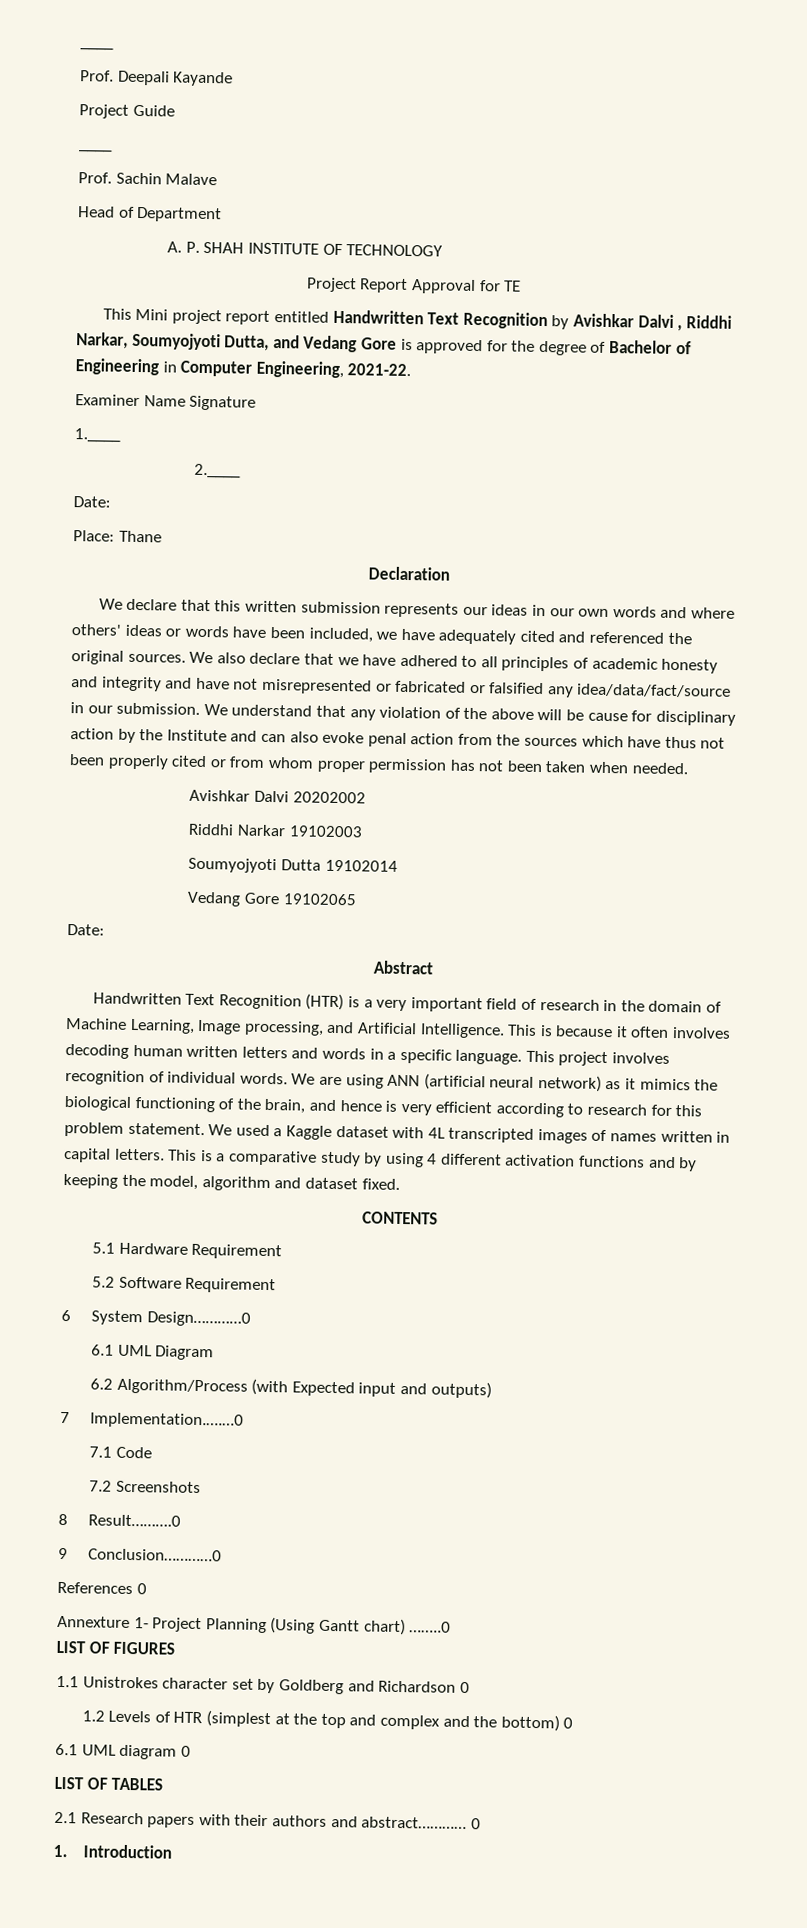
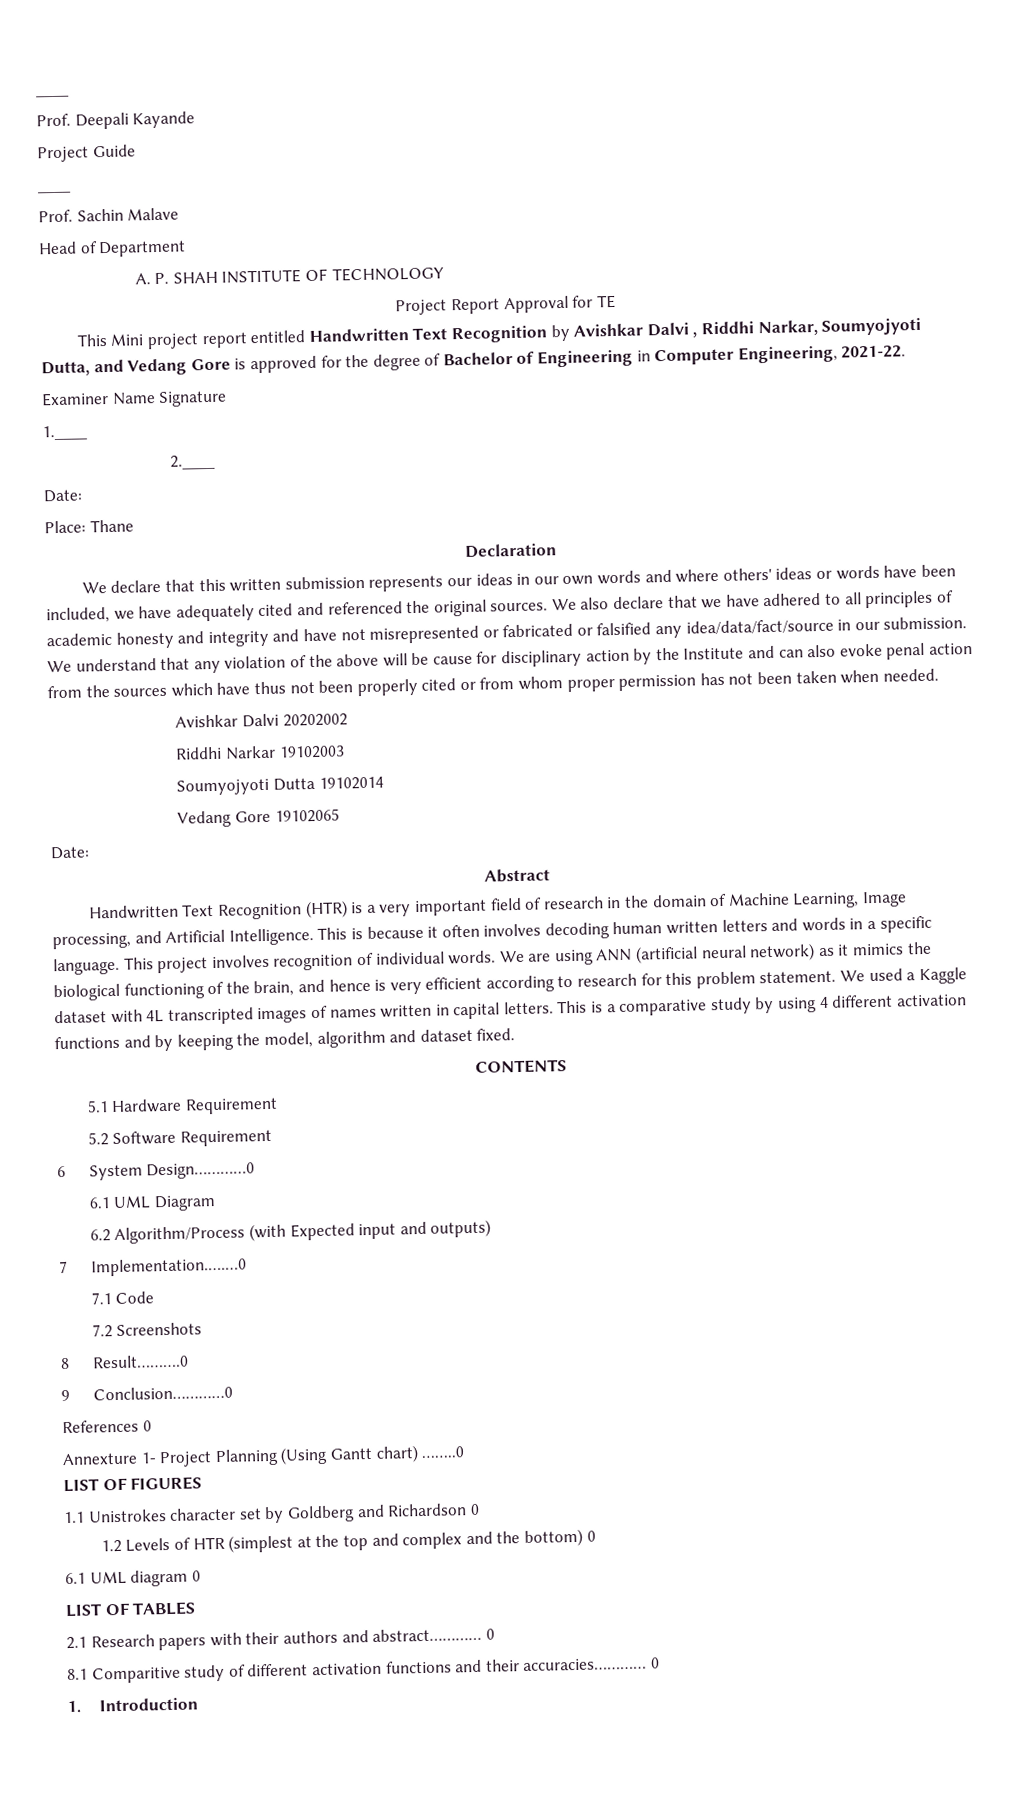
(481, 1824) none -> [67,1657,660,1684] // 8.1 Comparitive study of different activation functions and their accuracies………… 0

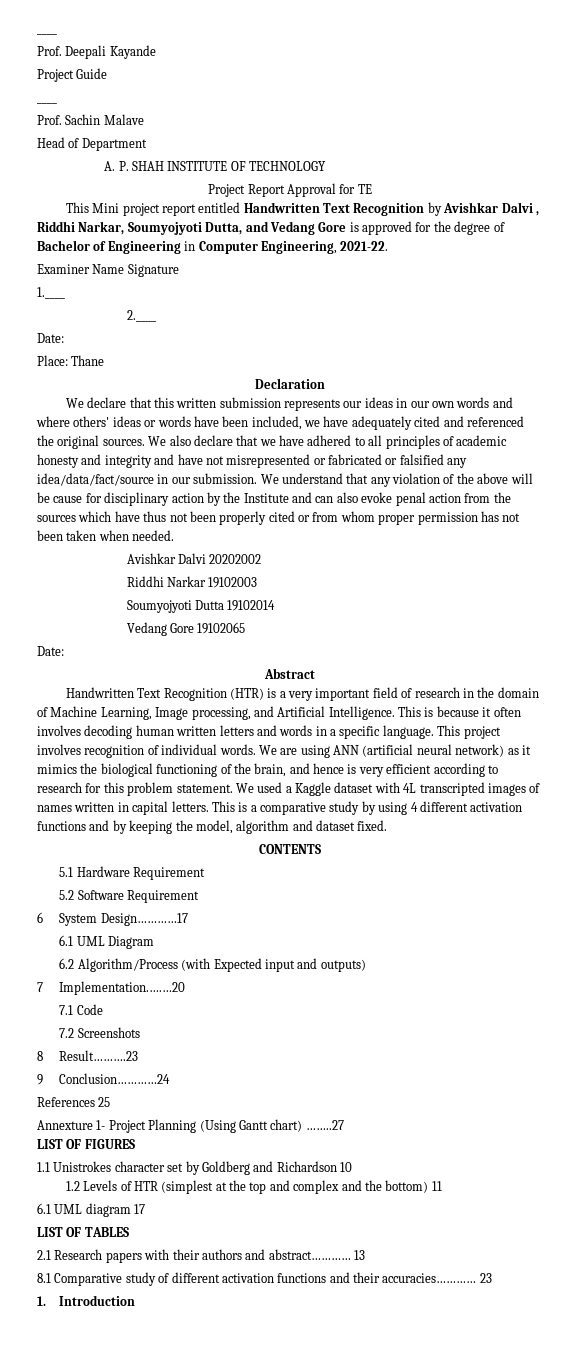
[146,1162,256,1180] Design…………0 -> [100,913,188,926] Design…………17
[90,1257,247,1277] Implementation.….…0 -> [59,981,186,995] Implementation.….…20
[91,1354,189,1369] Result……….0 -> [59,1050,139,1061] Result……….23
[92,1385,233,1401] Conclusion…………0 -> [59,1073,171,1084] Conclusion…………24
[142,1420,152,1432] 0 -> [98,1097,111,1107] 25
[421,1446,465,1458] ……..0 -> [305,1120,344,1130] ……..27
[469,1503,480,1516] 0 -> [340,1162,352,1172] 10
[586,1530,596,1542] 0 -> [431,1181,442,1191] 11
[191,1570,201,1582] 0 -> [134,1204,146,1214] 17
[485,1628,495,1640] 0 -> [354,1250,365,1260] 13
[91,1666,181,1684] Comparitive -> [54,1273,123,1286] Comparative
[649,1657,660,1669] 0 -> [479,1273,492,1283] 23

